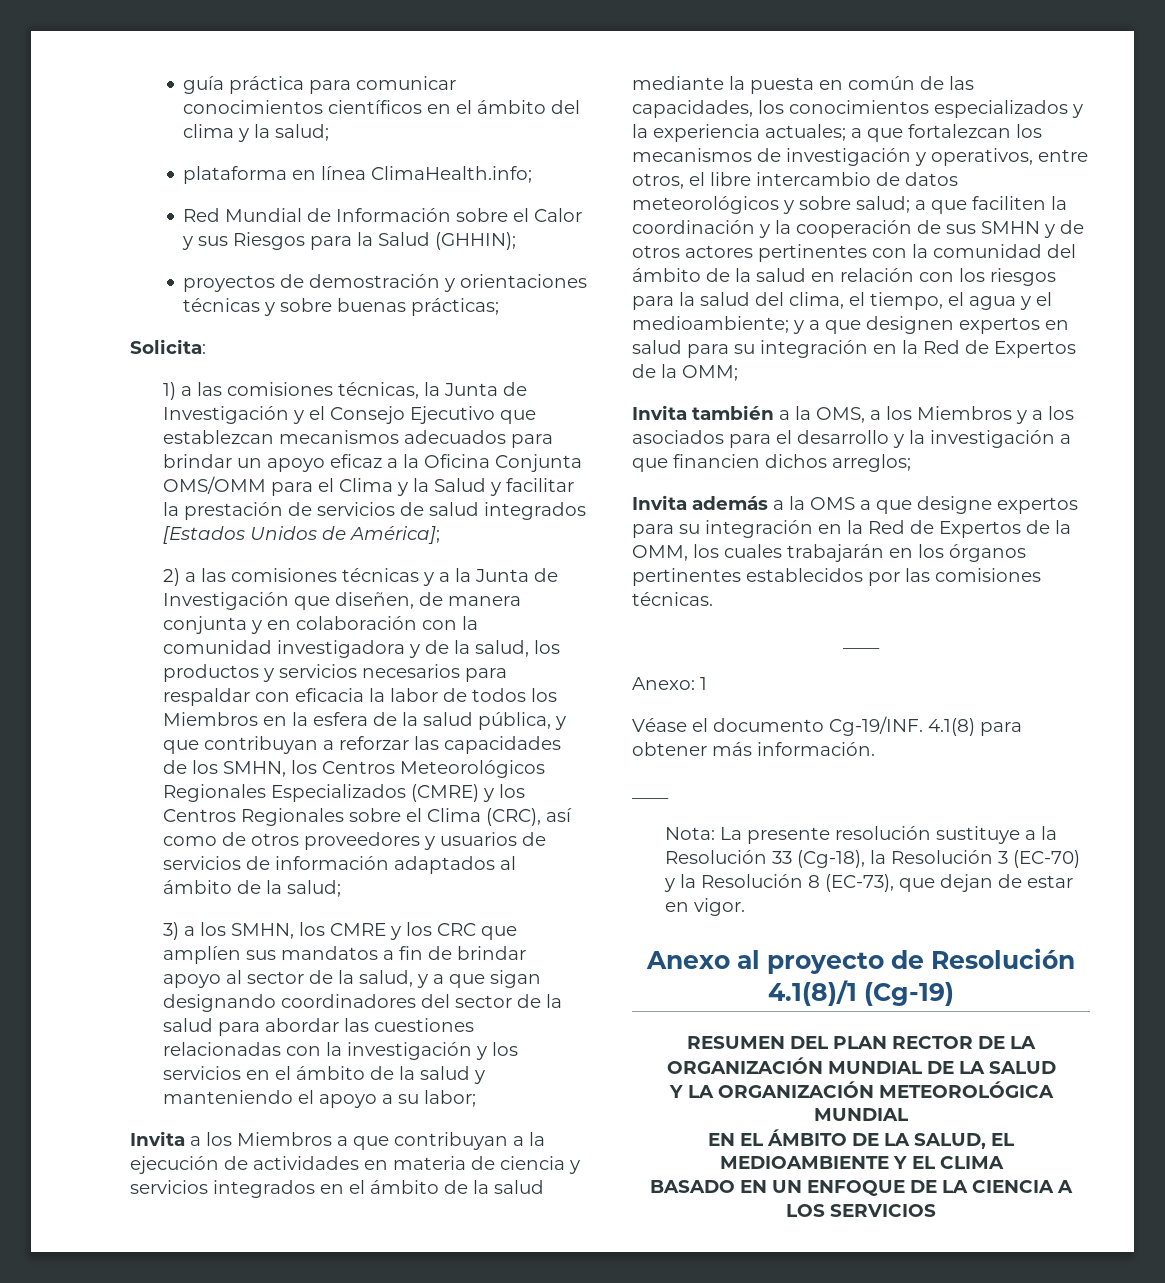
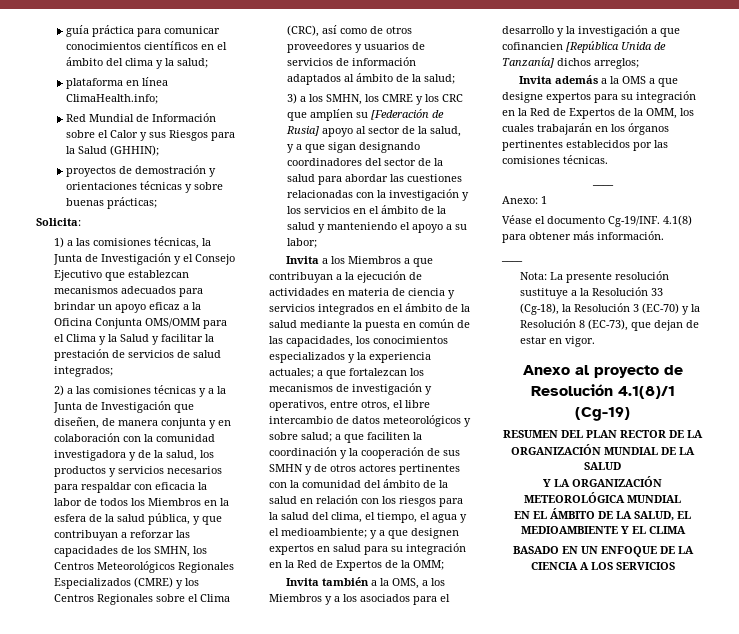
[484,502,587,520] [163,526,441,544] integrados [Estados Unidos de América]; -> [54,366,114,377] integrados;
[246,946,527,960] sus mandatos a fin de brindar -> [356,109,445,120] [286,126,320,136] su [Federación de Rusia]
[673,454,760,468] financien -> [502,41,666,53] [502,57,554,68] cofinancien [República Unida de Tanzanía]

